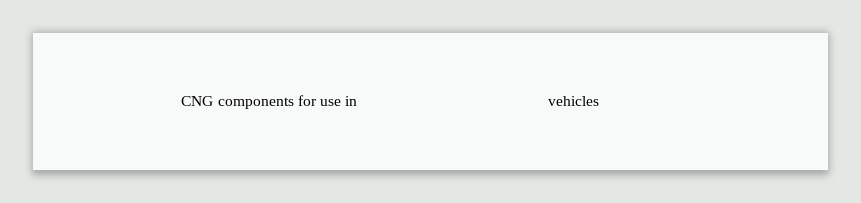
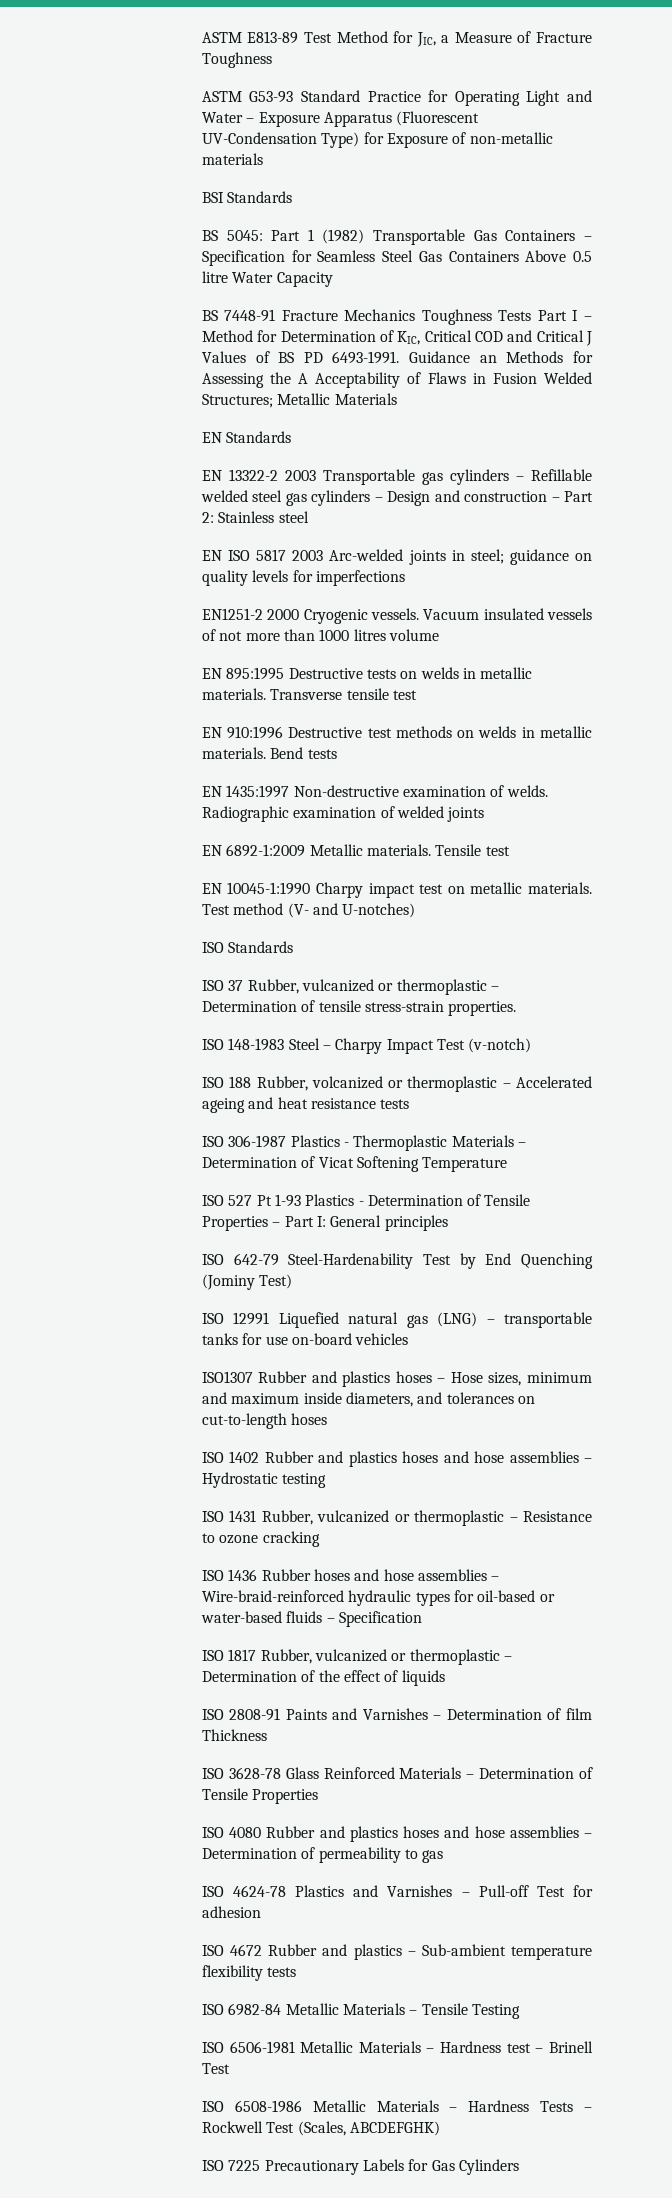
[181,96,294,109] CNG components -> [201,31,592,47] [201,52,272,68] [201,90,592,106] [201,111,480,127] [201,132,553,148] [201,153,263,165] [201,191,293,203] [201,229,592,245] [201,250,593,266] [201,271,333,287] [201,309,592,325] [201,330,592,346] [201,351,593,364] [201,372,592,388] [201,393,397,408] [201,431,292,443] [201,469,592,485] [200,490,594,506] [201,511,309,523] [201,549,592,565] [201,570,405,586] [201,608,592,624] [201,629,439,641] [201,667,533,680] [201,688,417,700] [201,726,592,739] [201,747,337,759] [201,785,548,798] [201,806,485,822] [201,844,510,857] [201,882,592,898] [201,903,416,918] [201,941,294,953] [201,979,499,995] [201,1000,517,1016] [201,1038,532,1054] [201,1076,592,1092] [201,1097,410,1113] [201,1135,526,1151] [201,1156,508,1172] [201,1194,531,1207] [201,1215,448,1231] [201,1253,594,1269] [201,1274,293,1290] [201,1312,592,1328] [201,1333,238,1345] ASTM E813-89 Test Method for JIC, a Measure of Fracture Toughness // ASTM G53-93 Standard Practice for Operating Light and Water – Exposure Apparatus (Fluorescent UV-Condensation Type) for Exposure of non-metallic materials // BSI Standards // BS 5045: Part 1 (1982) Transportable Gas Containers – Specification for Seamless Steel Gas Containers Above 0.5 litre Water Capacity // BS 7448-91 Fracture Mechanics Toughness Tests Part I – Method for Determination of KIC, Critical COD and Critical J Values of BS PD 6493-1991. Guidance an Methods for Assessing the A Acceptability of Flaws in Fusion Welded Structures; Metallic Materials // EN Standards // EN 13322-2 2003 Transportable gas cylinders – Refillable welded steel gas cylinders – Design and construction – Part 2: Stainless steel // EN ISO 5817 2003 Arc-welded joints in steel; guidance on quality levels for imperfections // EN1251-2 2000 Cryogenic vessels. Vacuum insulated vessels of not more than 1000 litres volume // EN 895:1995 Destructive tests on welds in metallic materials. Transverse tensile test // EN 910:1996 Destructive test methods on welds in metallic materials. Bend tests // EN 1435:1997 Non-destructive examination of welds. Radiographic examination of welded joints // EN 6892-1:2009 Metallic materials. Tensile test // EN 10045-1:1990 Charpy impact test on metallic materials. Test method (V- and U-notches) // ISO Standards // ISO 37 Rubber, vulcanized or thermoplastic – Determination of tensile stress-strain properties. // ISO 148-1983 Steel – Charpy Impact Test (v-notch) // ISO 188 Rubber, volcanized or thermoplastic – Accelerated ageing and heat resistance tests // ISO 306-1987 Plastics - Thermoplastic Materials – Determination of Vicat Softening Temperature // ISO 527 Pt 1-93 Plastics - Determination of Tensile Properties – Part I: General principles // ISO 642-79 Steel-Hardenability Test by End Quenching (Jominy Test) // ISO 12991 Liquefied natural gas (LNG) – transportable tanks
[345,96,358,106] in -> [291,1333,352,1345] on-board
(600, 101) none -> [201,1371,592,1387] [201,1392,535,1407] [201,1413,328,1429] [201,1451,593,1467] [201,1472,327,1488] [201,1510,592,1526] [201,1531,320,1547] [201,1569,500,1581] [201,1590,555,1606] [200,1611,422,1627] [201,1649,512,1665] [201,1670,445,1686] [201,1708,592,1721] [201,1729,267,1741] [201,1767,593,1779] [201,1788,319,1804] [201,1826,592,1842] [201,1847,444,1863] [201,1885,593,1897] [201,1906,261,1918] [201,1944,592,1960] [201,1965,297,1981] [201,2003,520,2019] [201,2041,593,2054] [201,2063,230,2074] [201,2100,592,2113] [201,2121,440,2136] [201,2159,519,2175] // ISO1307 Rubber and plastics hoses – Hose sizes, minimum and maximum inside diameters, and tolerances on cut-to-length hoses // ISO 1402 Rubber and plastics hoses and hose assemblies – Hydrostatic testing // ISO 1431 Rubber, vulcanized or thermoplastic – Resistance to ozone cracking // ISO 1436 Rubber hoses and hose assemblies – Wire-braid-reinforced hydraulic types for oil-based or water-based fluids – Specification // ISO 1817 Rubber, vulcanized or thermoplastic – Determination of the effect of liquids // ISO 2808-91 Paints and Varnishes – Determination of film Thickness // ISO 3628-78 Glass Reinforced Materials – Determination of Tensile Properties // ISO 4080 Rubber and plastics hoses and hose assemblies – Determination of permeability to gas // ISO 4624-78 Plastics and Varnishes – Pull-off Test for adhesion // ISO 4672 Rubber and plastics – Sub-ambient temperature flexibility tests // ISO 6982-84 Metallic Materials – Tensile Testing // ISO 6506-1981 Metallic Materials – Hardness test – Brinell Test // ISO 6508-1986 Metallic Materials – Hardness Tests – Rockwell Test (Scales, ABCDEFGHK) // ISO 7225 Precautionary Labels for Gas Cylinders

